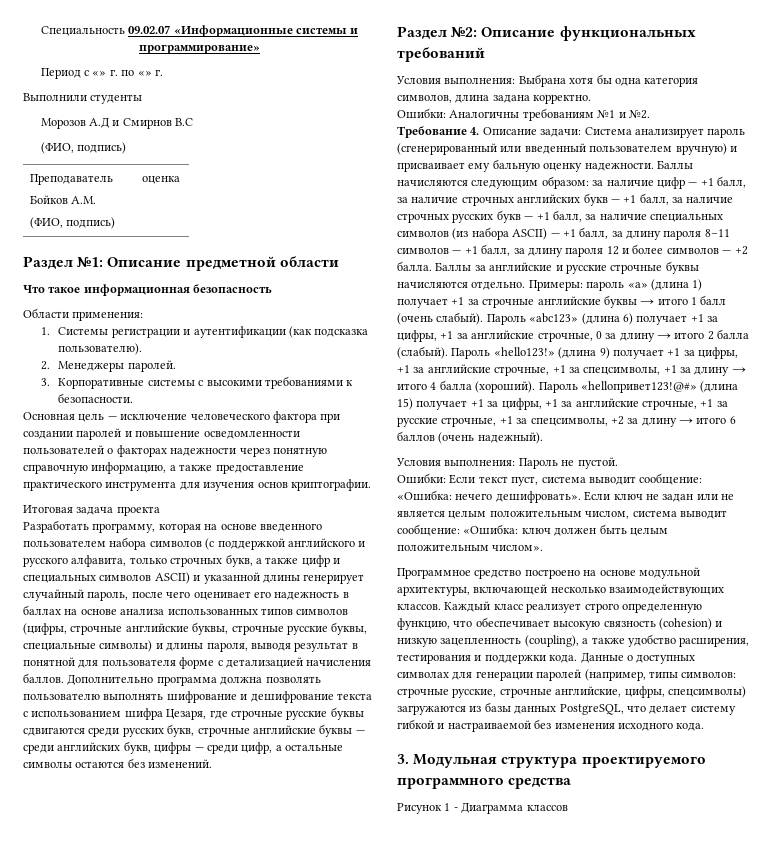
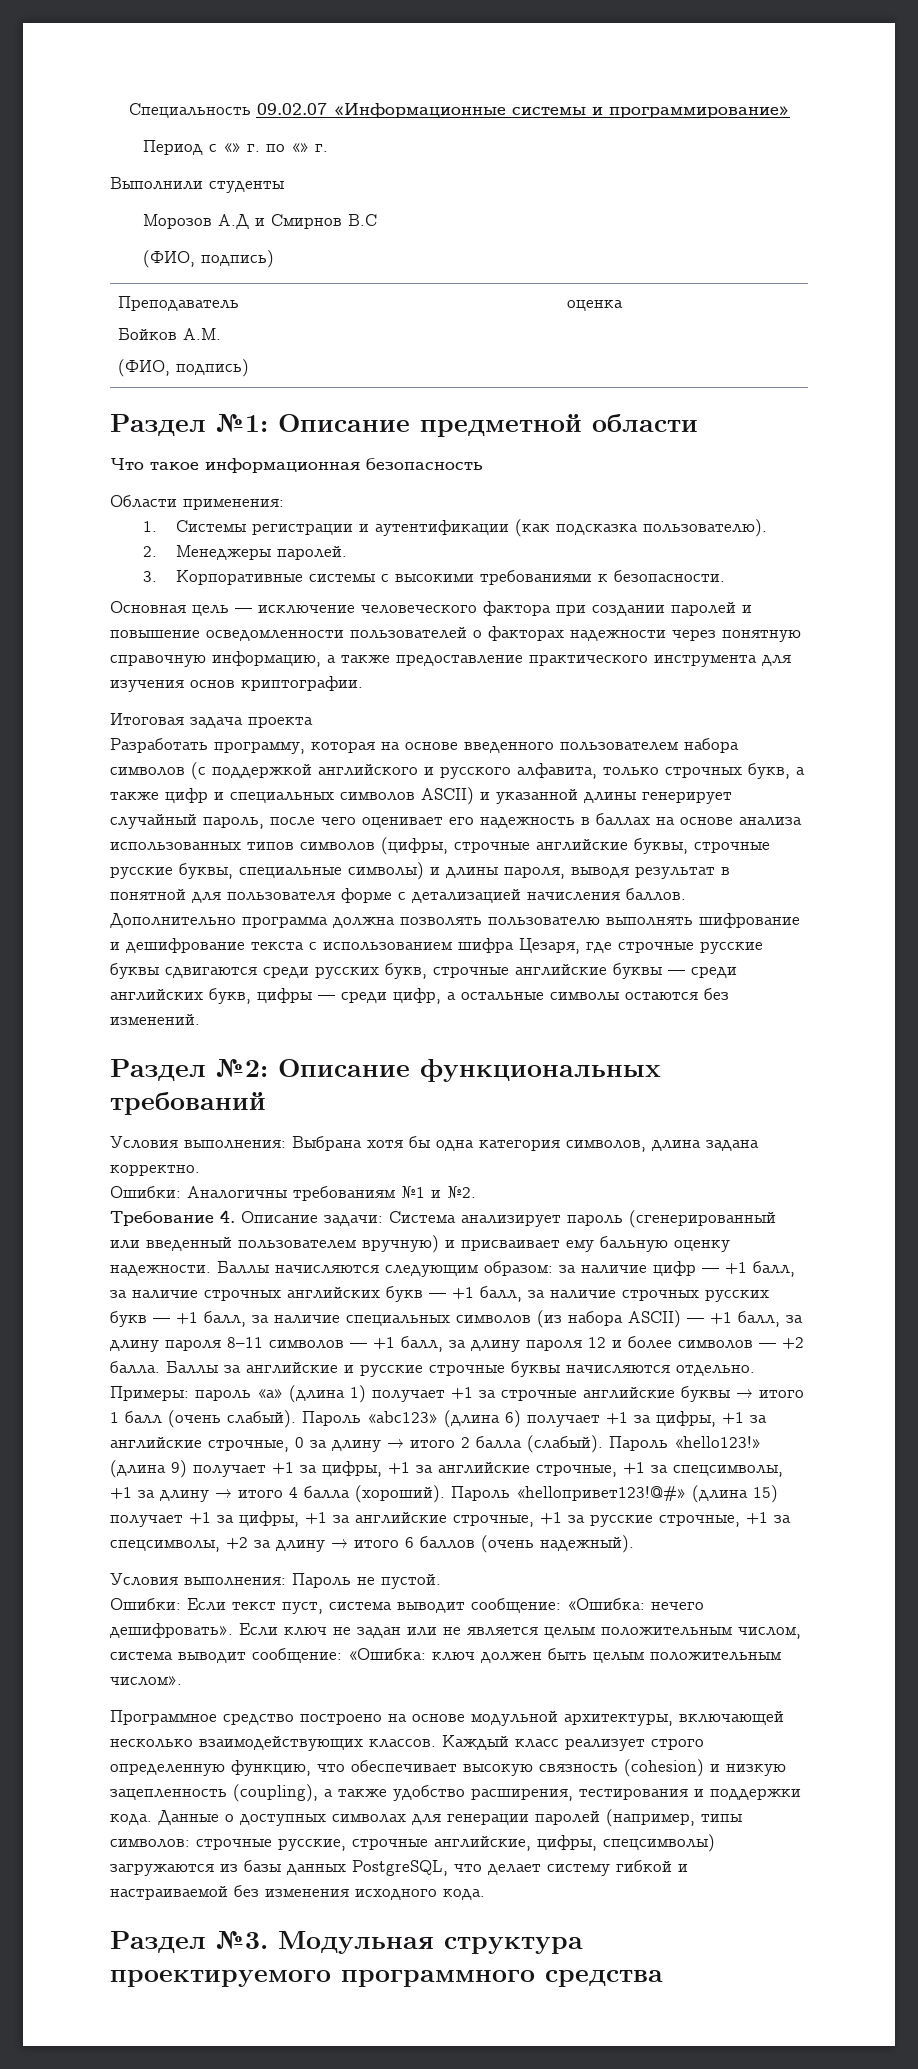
[397,754,409,764] 3. -> [110,1931,268,1953] Раздел №3.
[397,802,568,814] // Рисунок 1 - Диаграмма классов -> (663, 1978) none

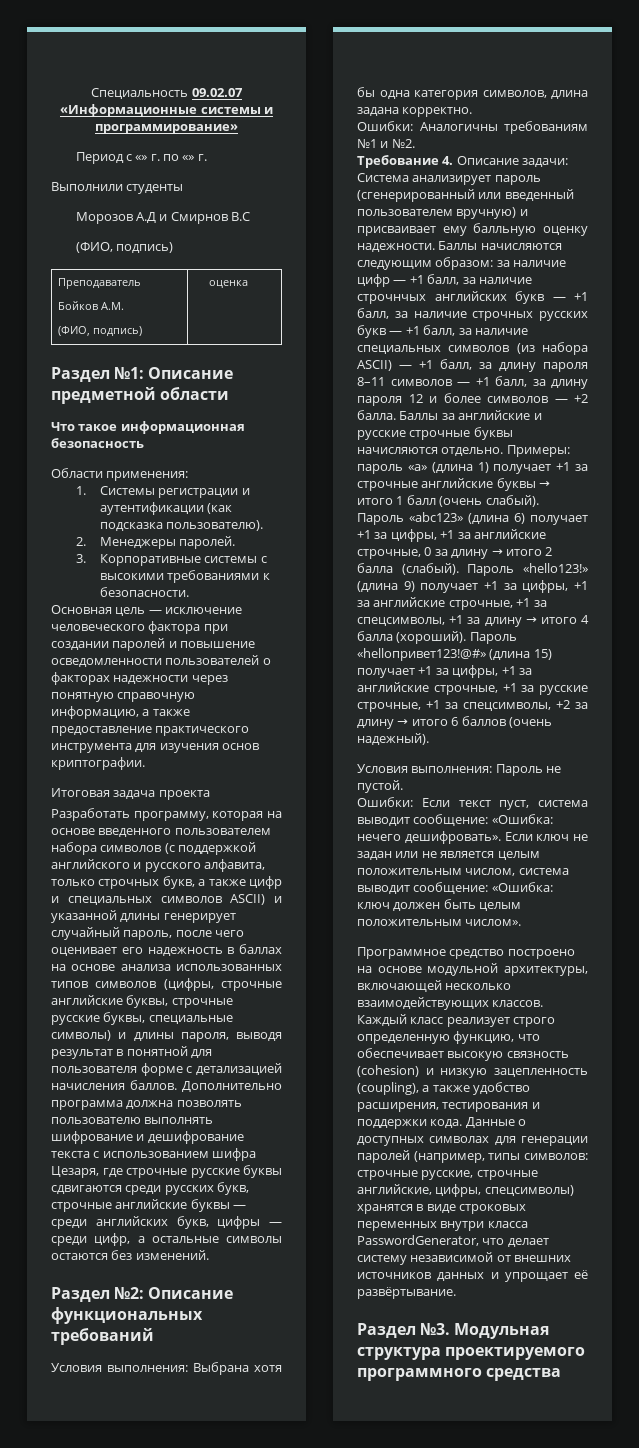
[600,1236,668,1252] бальную -> [473,223,537,236] балльную
[204,1289,281,1301] строчных -> [357,294,426,304] строчнчых
[110,1860,688,1876] [110,1885,485,1900] загружаются из базы данных PostgreSQL, что делает систему гибкой и настраиваемой без изменения исходного кода. -> [357,1204,527,1214] [357,1221,528,1231] [357,1235,549,1247] [357,1252,572,1265] [357,1270,588,1282] [357,1287,456,1299] хранятся в виде строковых переменных внутри класса PasswordGenerator, что делает систему независимой от внешних источников данных и упрощает её развёртывание.

